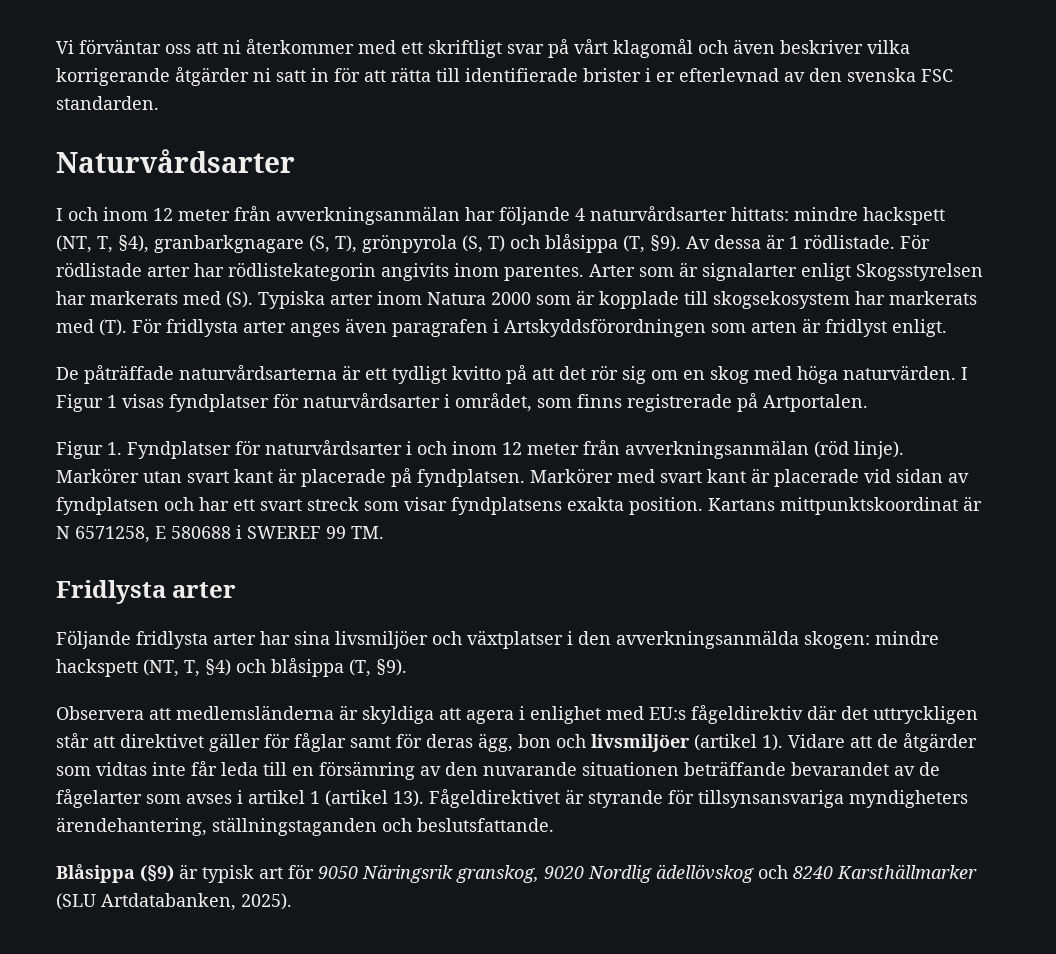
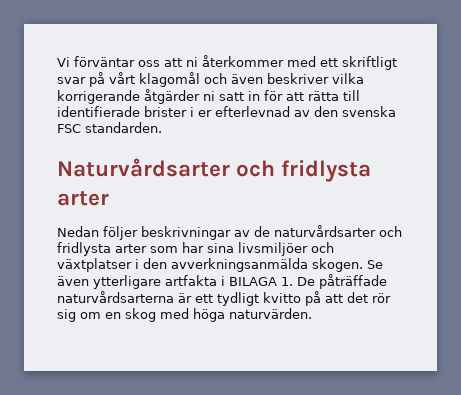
[56,206,945,225] [56,234,930,253] [56,262,983,281] [56,290,977,309] [56,318,947,337] // I och inom 12 meter från avverkningsanmälan har följande 4 naturvårdsarter hittats: mindre hackspett (NT, T, §4), granbarkgnagare (S, T), grönpyrola (S, T) och blåsippa (T, §9). Av dessa är 1 rödlistade. För rödlistade arter har rödlistekategorin angivits inom parentes. Arter som är signalarter enligt Skogsstyrelsen har markerats med (S). Typiska arter inom Natura 2000 som är kopplade till skogsekosystem har markerats med (T). För fridlysta arter anges även paragrafen i Artskyddsförordningen som arten är fridlyst enligt. // -> [236,160,372,182] [57,191,109,206] [57,225,402,240] [57,242,334,256] [57,258,383,272] [57,275,293,289] och fridlysta arter // Nedan följer beskrivningar av de naturvårdsarter och fridlysta arter som har sina livsmiljöer och växtplatser i den avverkningsanmälda skogen. Se även ytterligare artfakta i BILAGA 1.
[961,367,968,380] [56,393,868,412] [56,440,904,459] [56,468,969,487] [56,496,982,515] [56,525,384,543] [56,580,237,604] [56,630,939,649] [56,658,407,677] [56,705,978,724] [56,733,977,752] [56,761,940,780] [56,789,968,808] [56,817,554,836] [56,864,977,883] [56,893,292,911] I Figur 1 visas fyndplatser för naturvårdsarter i området, som finns registrerade på Artportalen. // Figur 1. Fyndplatser för naturvårdsarter i och inom 12 meter från avverkningsanmälan (röd linje). Markörer utan svart kant är placerade på fyndplatsen. Markörer med svart kant är placerade vid sidan av fyndplatsen och har ett svart streck som visar fyndplatsens exakta position. Kartans mittpunktskoordinat är N 6571258, E 580688 i SWEREF 99 TM. // Fridlysta arter // Följande fridlysta arter har sina livsmiljöer och växtplatser i den avverkningsanmälda skogen: mindre hackspett (NT, T, §4) och blåsippa (T, §9). // Observera att medlemsländerna är skyldiga att agera i enlighet med EU:s fågeldirektiv där det uttryckligen står att direktivet gäller för fåglar samt för deras ägg, bon och livsmiljöer (artikel 1). Vidare att de åtgärder som vidtas inte får leda till en försämring av den nuvarande situationen beträffande bevarandet av de fågelarter som avses i artikel 1 (artikel 13). Fågeldirektivet är styrande för tillsynsansvariga myndigheters ärendehantering, ställningstaganden och beslutsfattande. // Blåsippa (§9) är typisk art för 9050 Näringsrik granskog, 9020 Nordlig ädellövskog och 8240 Karsthällmarker (SLU Artdatabanken, 2025). -> (312, 313) none

